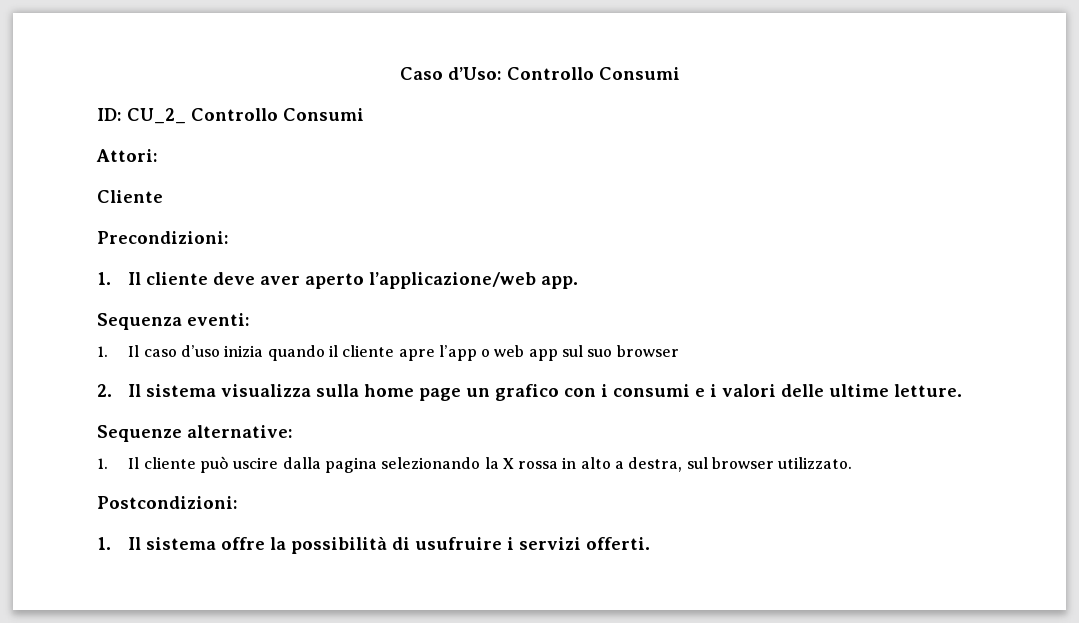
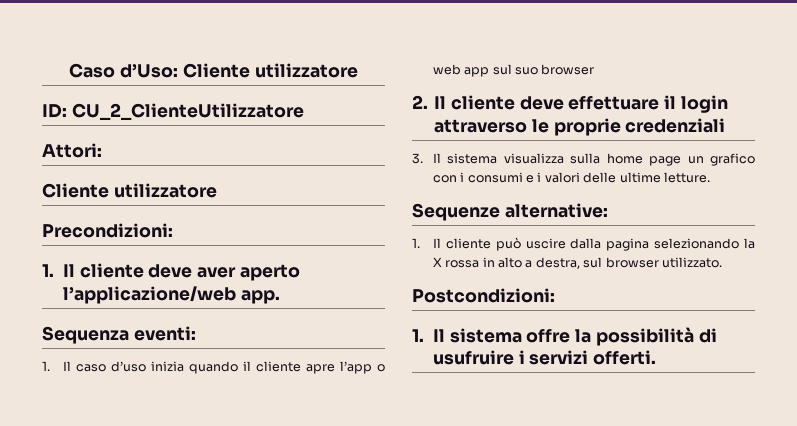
[506,67,680,80] Controllo Consumi -> [182,63,358,78] Cliente utilizzatore
[127,108,364,124] CU_2_ Controllo Consumi -> [71,103,304,120] CU_2_ClienteUtilizzatore
(163, 196) none -> [113,183,217,198] utilizzatore
(142, 390) none -> [450,95,728,113] [434,118,726,136] [412,153,441,164] cliente deve effettuare il login attraverso le proprie credenziali // 3. Il

